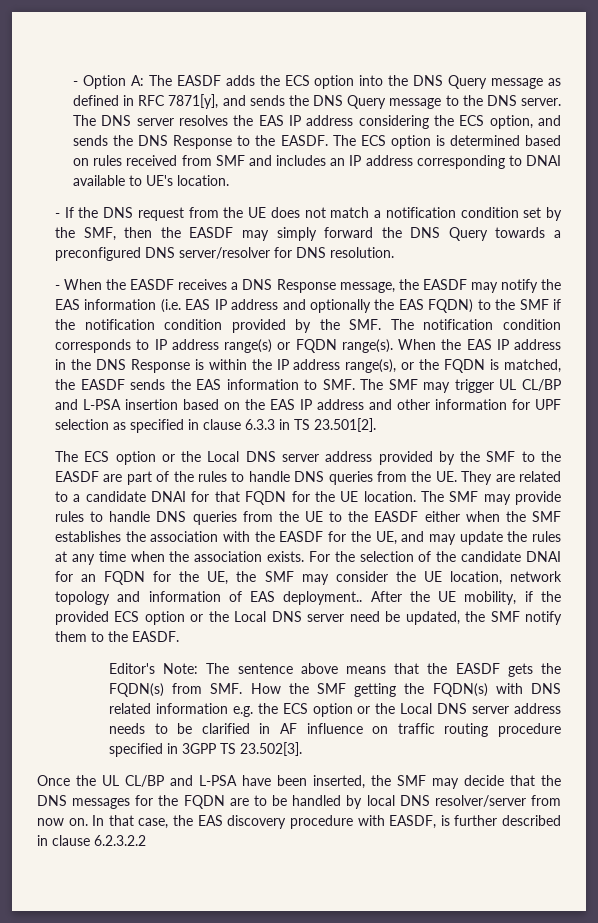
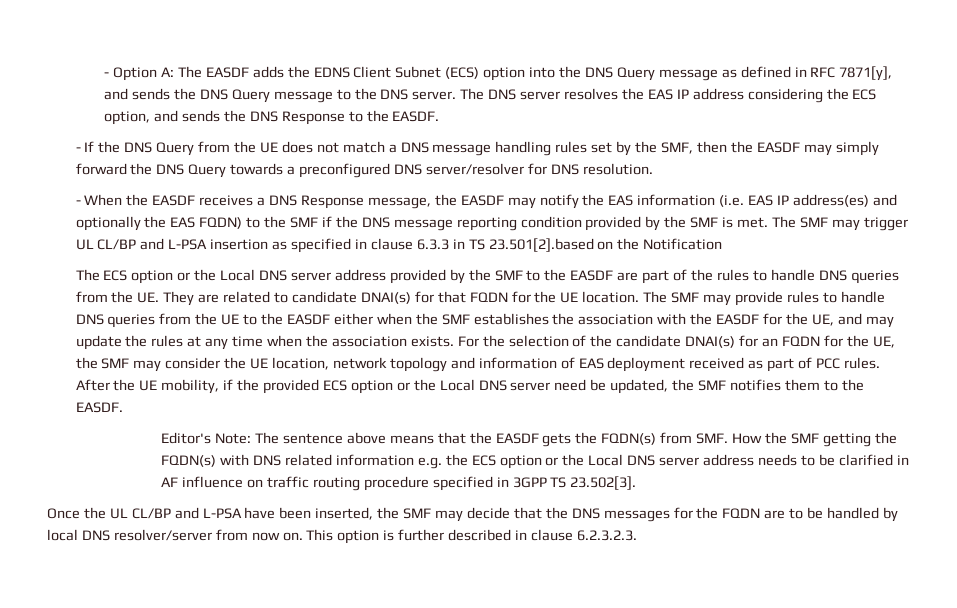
[284,75,310,86] ECS -> [313,66,480,79] EDNS Client Subnet (ECS)
[332,135,562,149] [73,155,561,169] [73,175,230,186] The ECS option is determined based on rules received from SMF and includes an IP address corresponding to DNAI available to UE's location. -> (440, 116) none
[137,207,184,221] request -> [156,142,195,156] Query
[385,207,519,218] notification condition -> [400,141,588,156] DNS message handling rules
[231,299,279,310] address -> [792,194,869,207] address(es)
[84,319,155,330] notification -> [361,217,517,231] DNS message reporting
[349,319,561,330] [55,339,562,353] [55,359,562,373] [55,379,355,390] SMF. The notification condition corresponds to IP address range(s) or FQDN range(s). When the EAS IP address in the DNS Response is within the IP address range(s), or the FQDN is matched, the EASDF sends the EAS information to SMF. -> [690,217,769,228] SMF is met.
[183,399,562,410] [55,419,110,430] based on the EAS IP address and other information for UPF selection -> (269, 244) none
[314,418,377,432] 23.501[2]. -> [488,238,723,252] 23.501[2].based on the Notification
[73,491,187,502] a candidate DNAI -> [291,291,411,304] candidate DNAI(s)
[526,551,561,562] DNAI -> [685,336,736,348] DNAI(s)
[283,591,363,605] deployment.. -> [607,357,880,372] deployment received as part of PCC rules.
[525,611,563,625] notify -> [729,379,781,391] notifies
[92,815,437,829] In that case, the EAS discovery procedure with EASDF, -> [306,529,380,544] This option
[94,835,146,846] 6.2.3.2.2 -> [576,530,637,541] 6.2.3.2.3.

